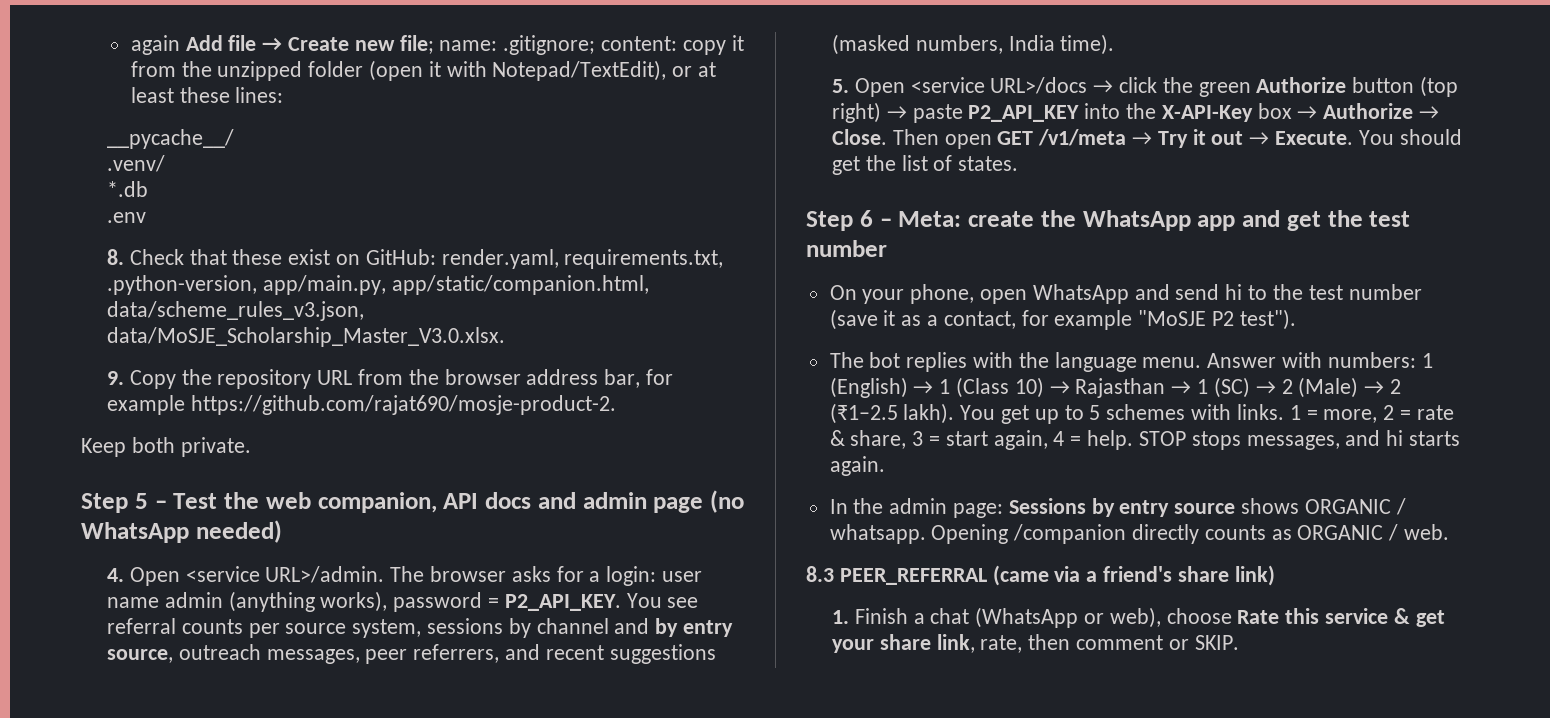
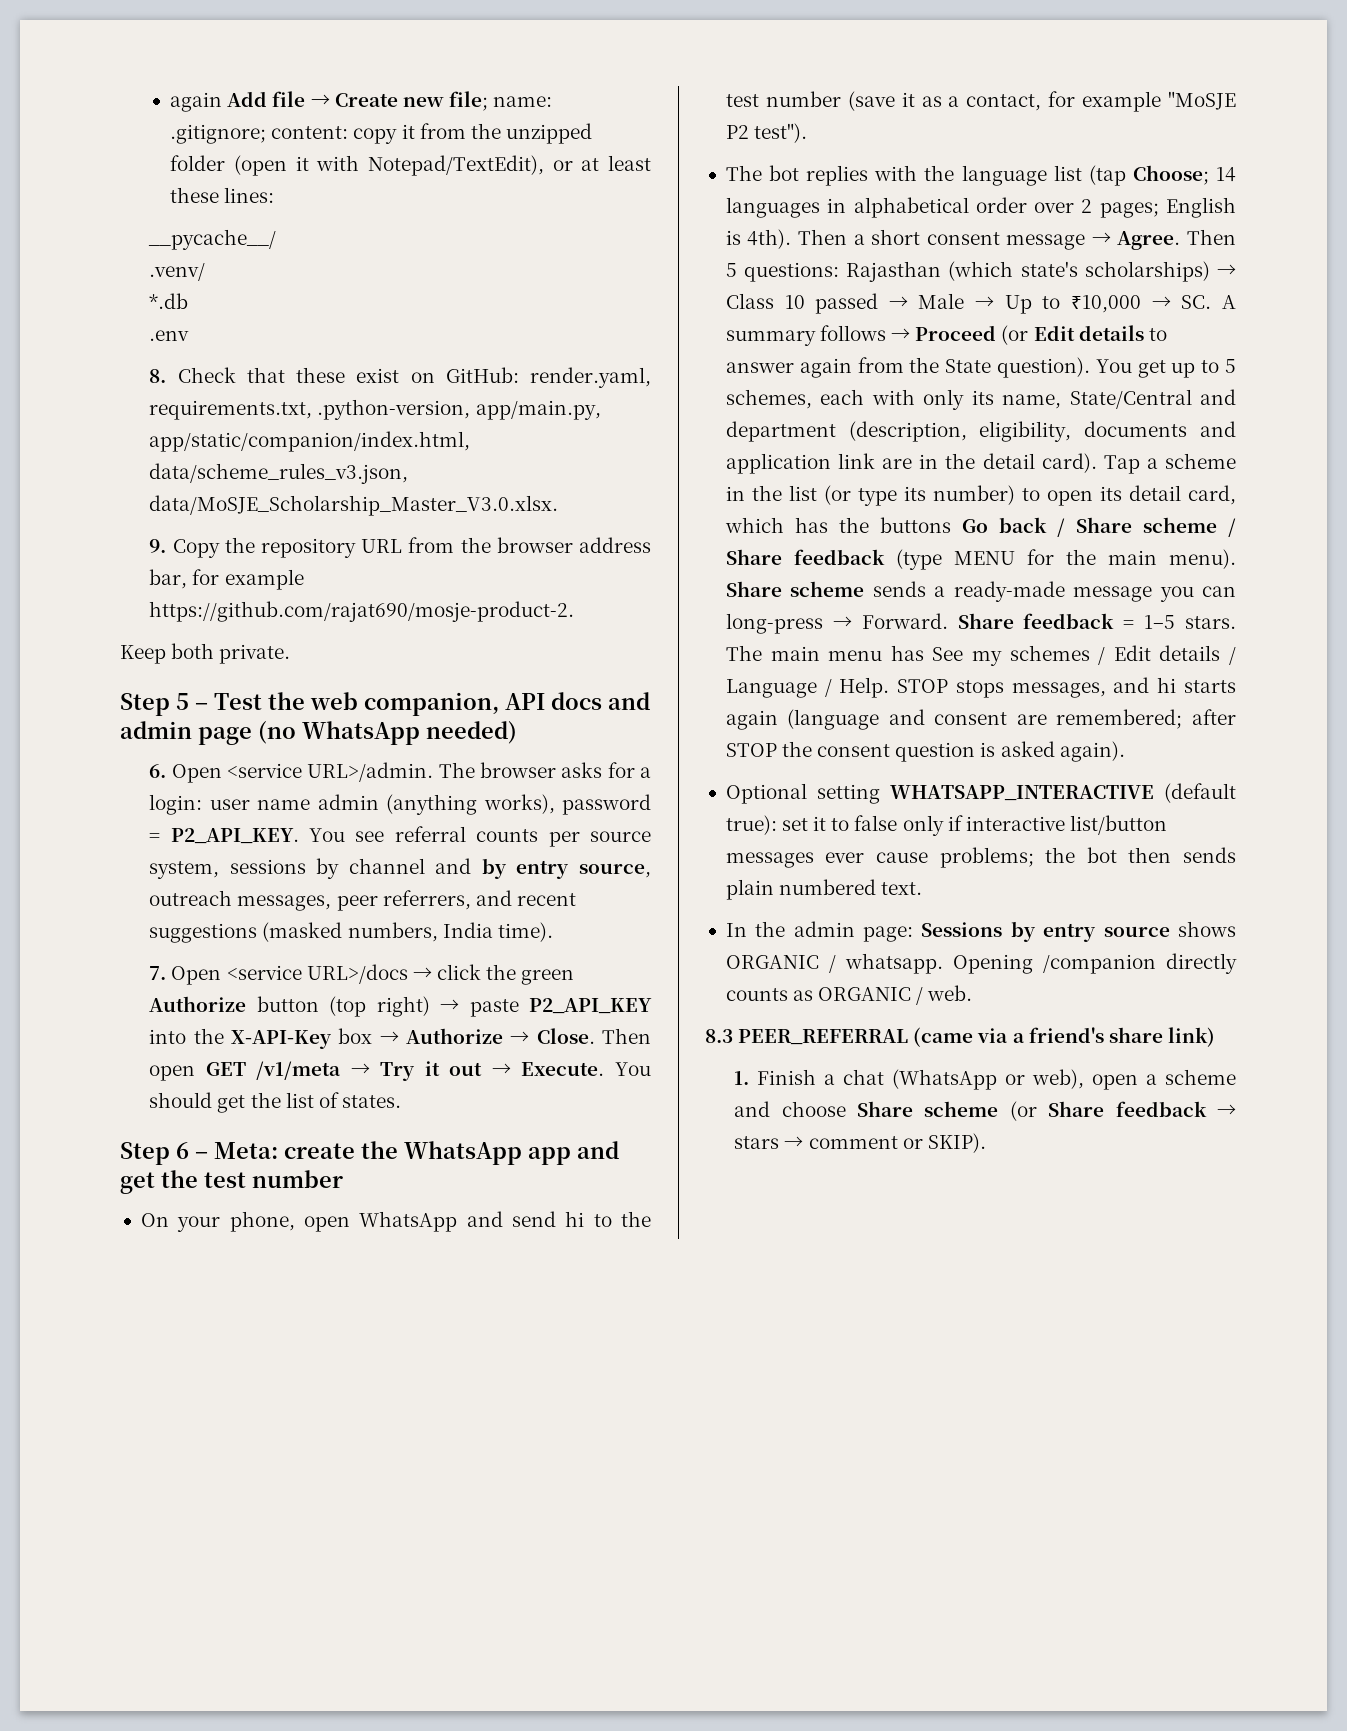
[391,275,649,295] app/static/companion.html, -> [149,431,471,452] app/static/companion/index.html,
[107,568,125,582] 4. -> [149,764,167,778] 6.
[832,79,850,93] 5. -> [149,966,167,980] 7.
[1142,352,1433,368] [829,377,1401,398] [829,403,955,424] menu. Answer with numbers: 1 (English) → 1 (Class 10) → Rajasthan → 1 (SC) → 2 (Male) → 2 (₹1–2.5 lakh). -> [1053,165,1236,186] [725,197,1236,218] [725,229,1236,250] [725,261,1236,282] [725,293,1236,314] [725,325,1167,346] [725,357,1090,378] list (tap Choose; 14 languages in alphabetical order over 2 pages; English is 4th). Then a short consent message → Agree. Then 5 questions: Rajasthan (which state's scholarships) → Class 10 passed → Male → Up to ₹10,000 → SC. A summary follows → Proceed (or Edit details to answer again from the State question).
[1106,404,1454,423] [829,430,1134,450] schemes with links. 1 = more, 2 = rate & share, 3 = start again, 4 = help. -> [725,389,1236,410] [725,421,1236,442] [725,453,1236,474] [725,485,1236,506] [724,517,1236,537] [725,549,1236,570] [725,581,1236,602] [725,613,1236,634] [725,645,1236,666] [725,677,890,698] schemes, each with only its name, State/Central and department (description, eligibility, documents and application link are in the detail card). Tap a scheme in the list (or type its number) to open its detail card, which has the buttons Go back / Share scheme / Share feedback (type MENU for the main menu). Share scheme sends a ready-made message you can long-press → Forward. Share feedback = 1–5 stars. The main menu has See my schemes / Edit details / Language / Help.
[829,456,885,476] again. -> [725,709,1236,730] [725,741,1125,762] [725,783,1236,804] [725,815,1167,836] [725,847,1236,868] [725,879,923,900] again (language and consent are remembered; after STOP the consent question is asked again). // Optional setting WHATSAPP_INTERACTIVE (default true): set it to false only if interactive list/button messages ever cause problems; the bot then sends plain numbered text.
[1166,608,1445,627] [832,634,1071,653] choose Rate this service & get your share link, rate, then -> [1092,1069,1236,1090] [734,1101,1236,1121] [734,1136,804,1149] open a scheme and choose Share scheme (or Share feedback → stars →
[1194,635,1239,650] SKIP. -> [927,1133,986,1153] SKIP).

